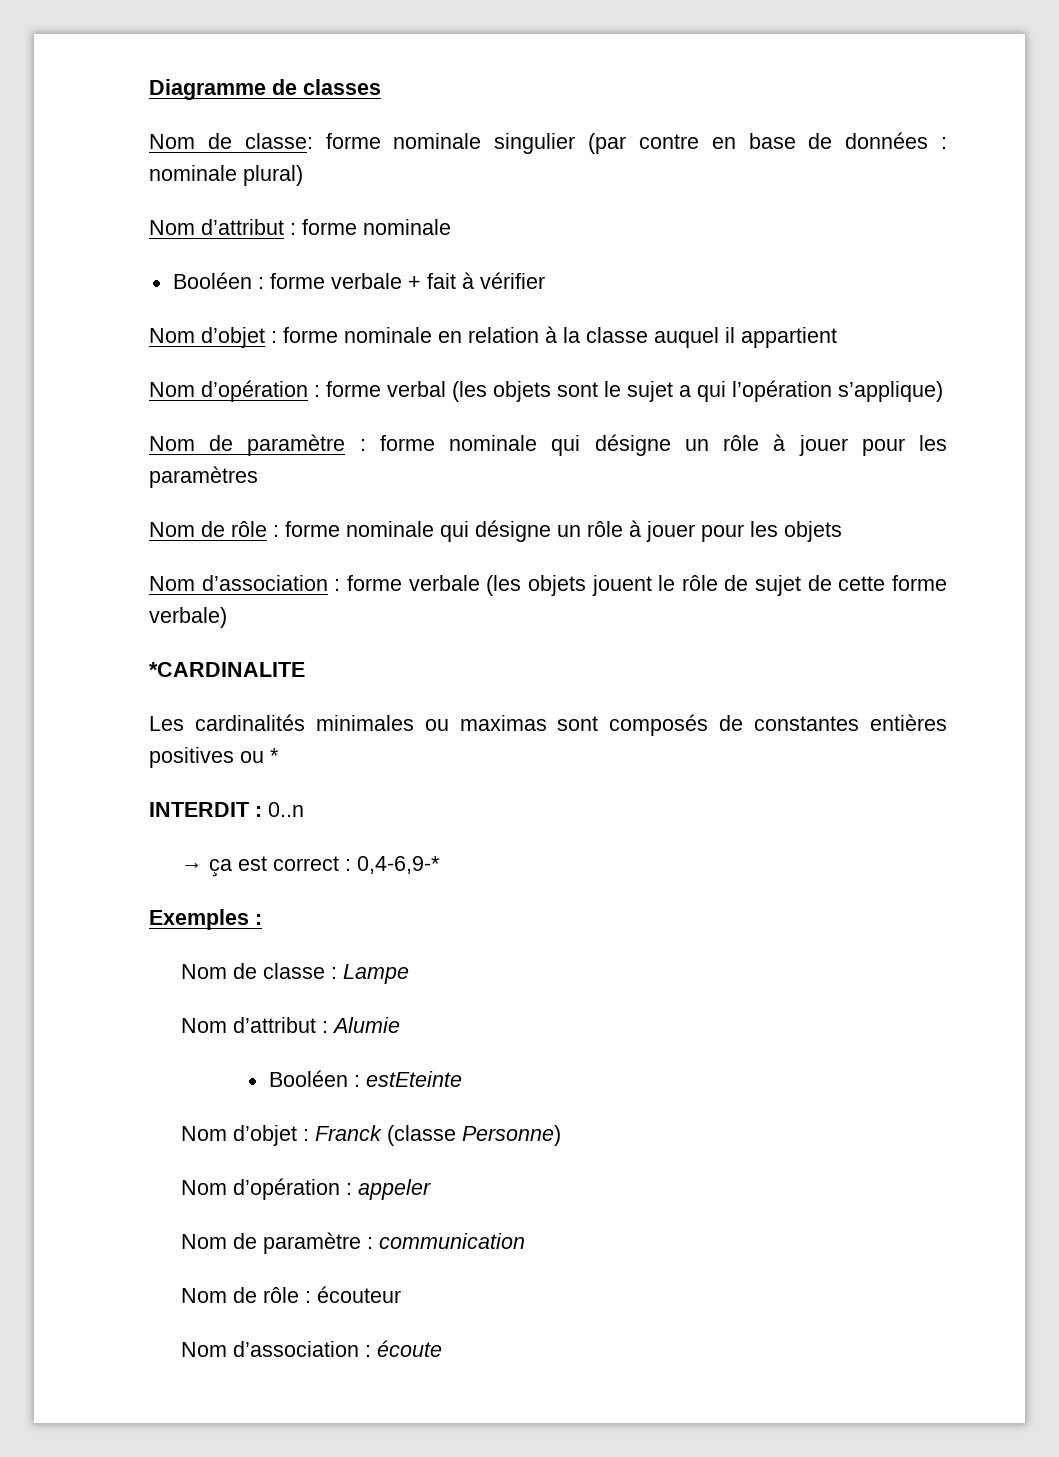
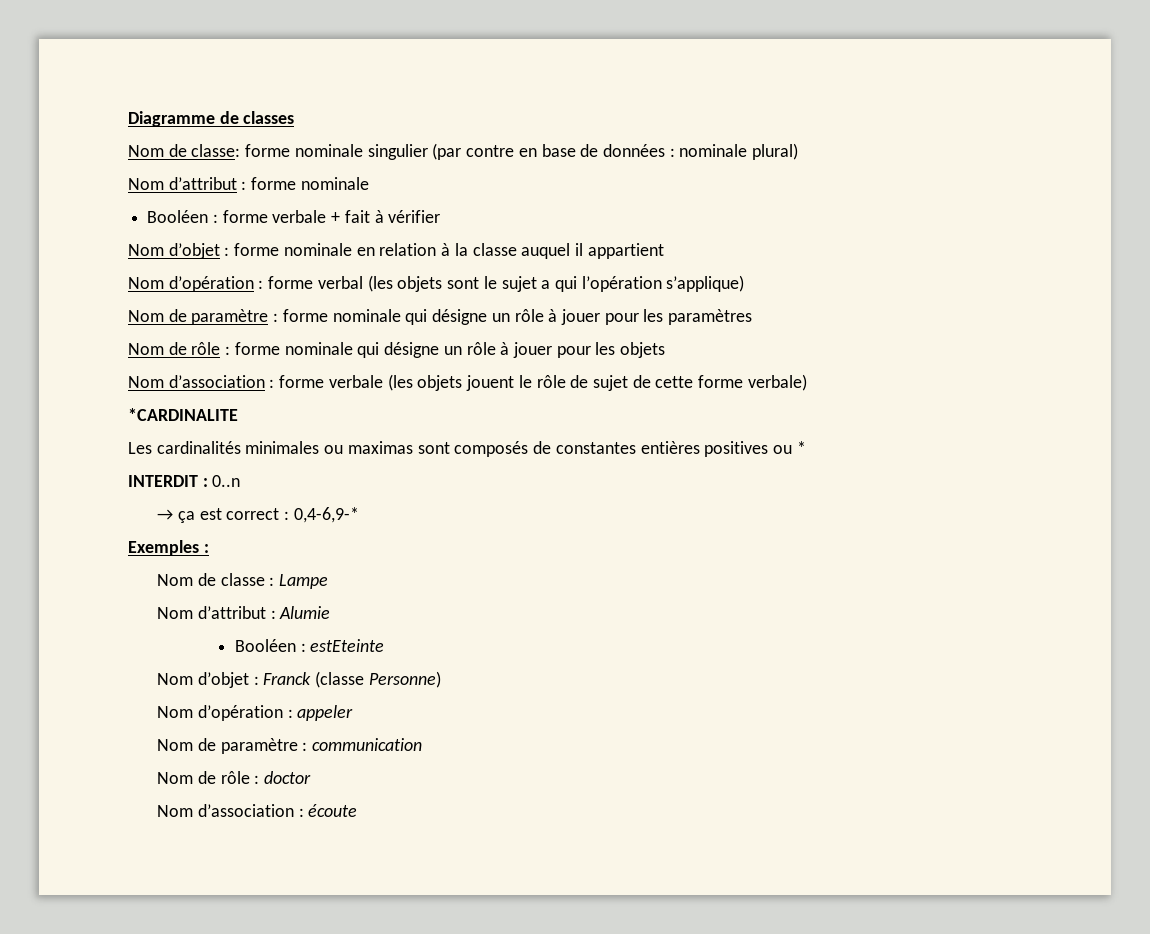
[317,1286,402,1303] écouteur -> [264,771,312,784] doctor

